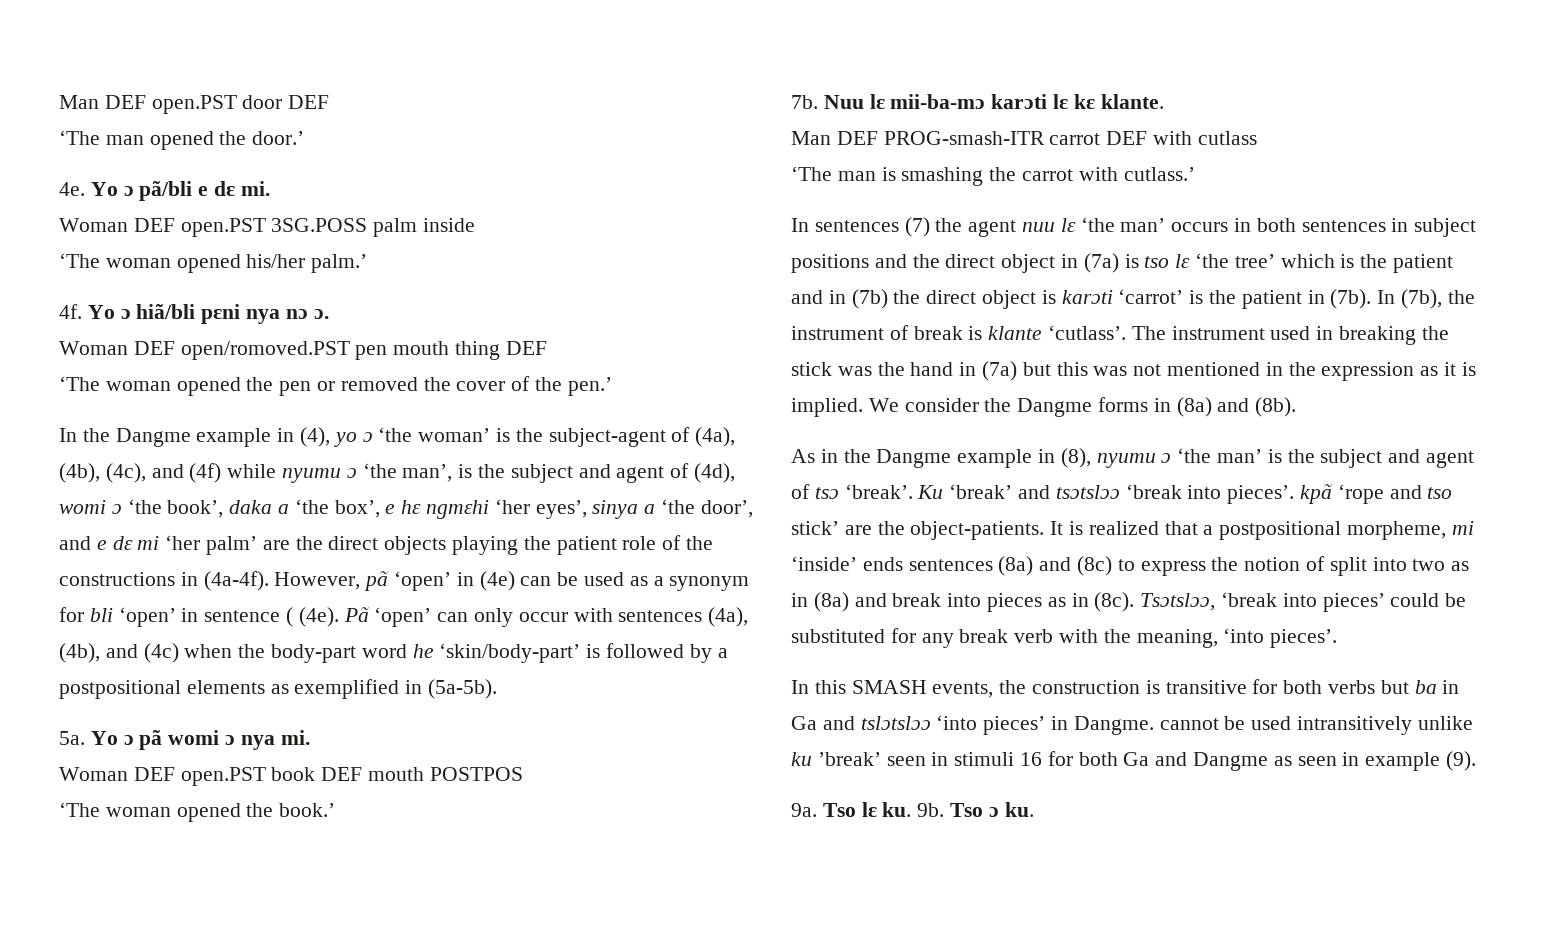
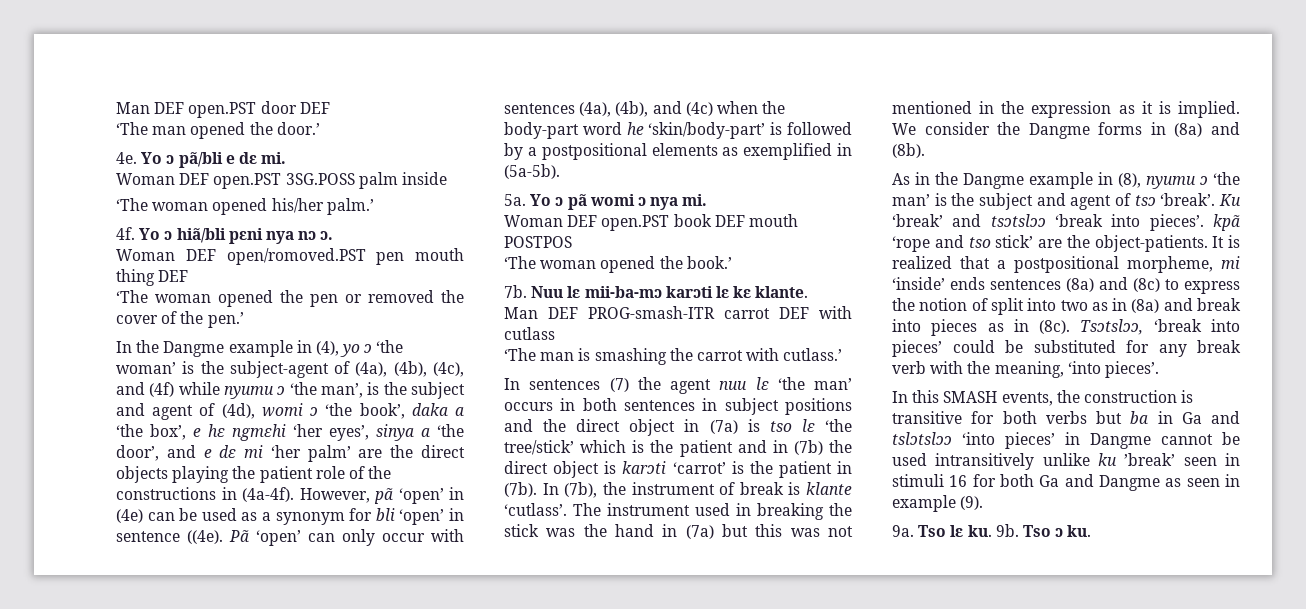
[286,607,339,627] ( (4e). -> [187,530,223,544] ((4e).
[1234,254,1275,268] tree’ -> [504,440,574,455] tree/stick’
[1073,716,1154,735] Dangme. -> [1090,433,1151,449] Dangme

